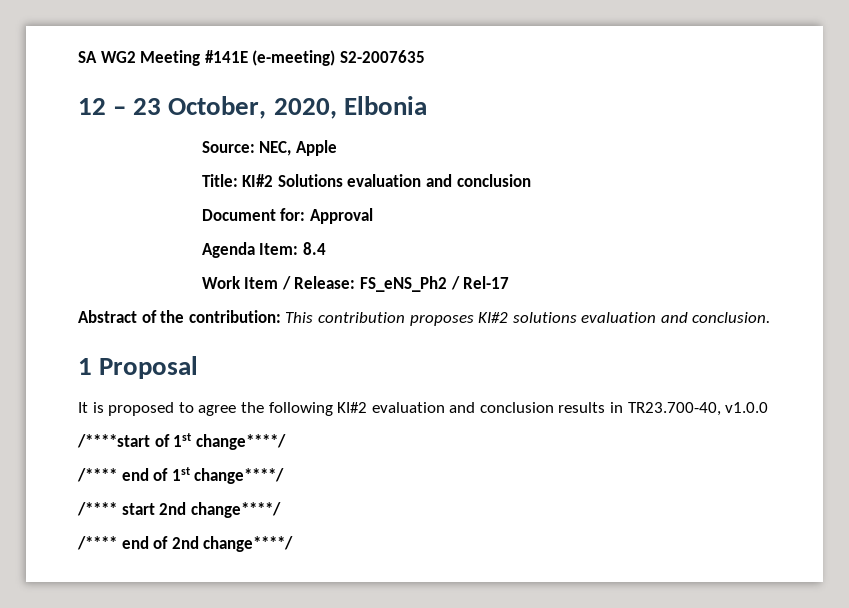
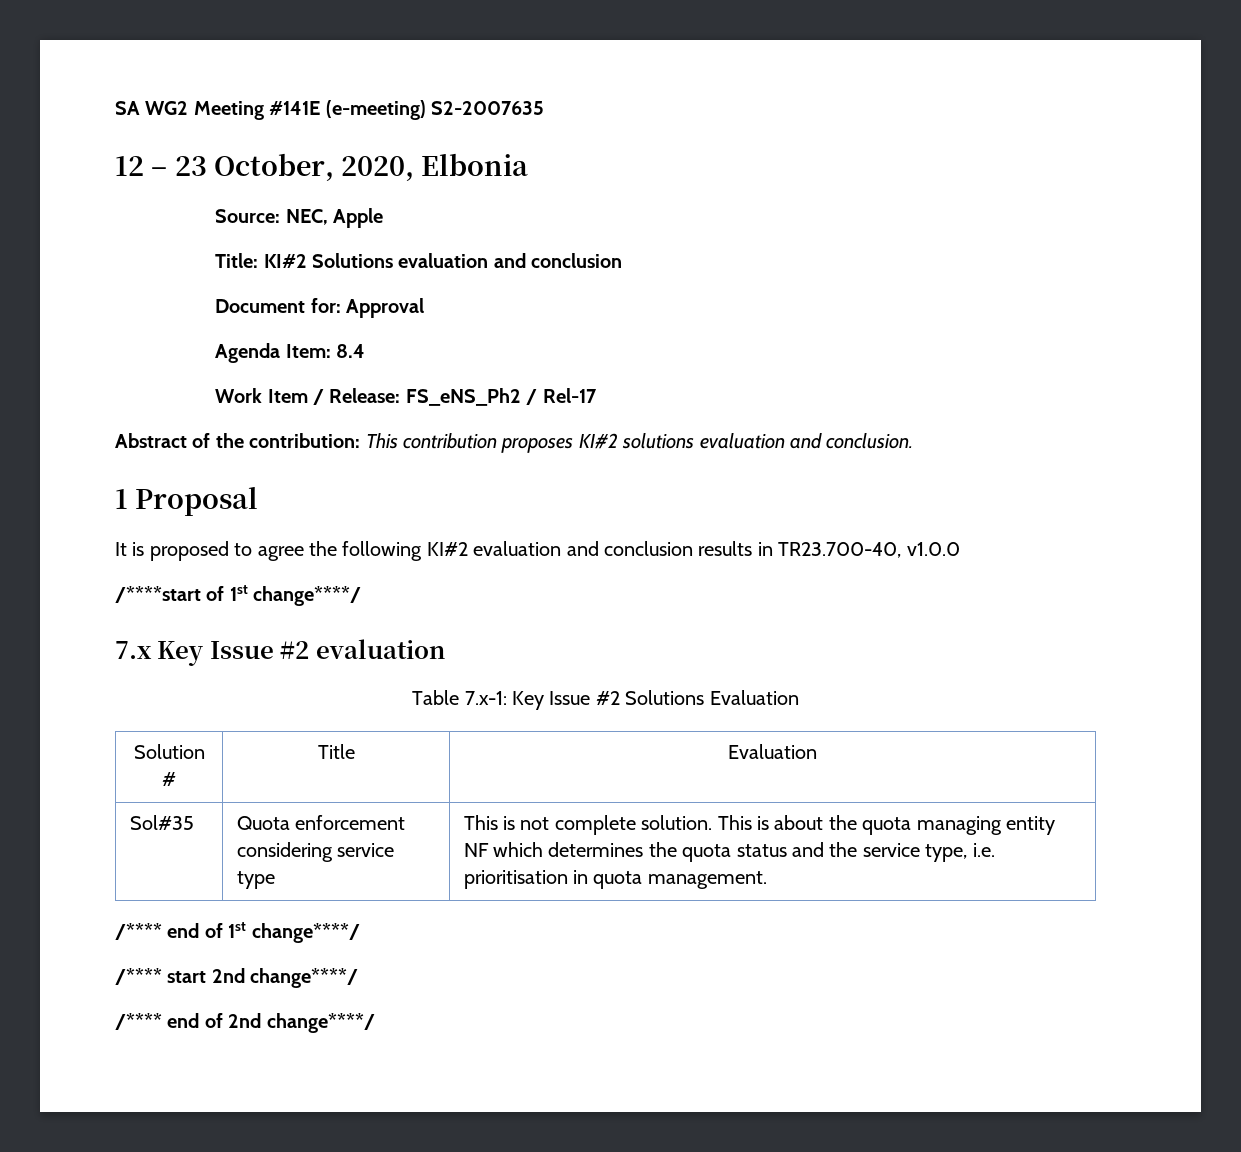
(286, 442) none -> [115,639,445,666] [412,690,799,710] [133,744,205,759] [162,772,176,786] [317,744,355,759] [728,744,817,759] [129,815,194,830] [236,815,405,830] [236,842,394,862] [236,871,275,889] [463,815,1055,835] [463,842,995,862] [463,870,767,889] // 7.x Key Issue #2 evaluation // Table 7.x-1: Key Issue #2 Solutions Evaluation // Solution # | Title | Evaluation // Sol#35 | Quota enforcement considering service type | This is not complete solution. This is about the quota managing entity NF which determines the quota status and the service type, i.e. prioritisation in quota management.

